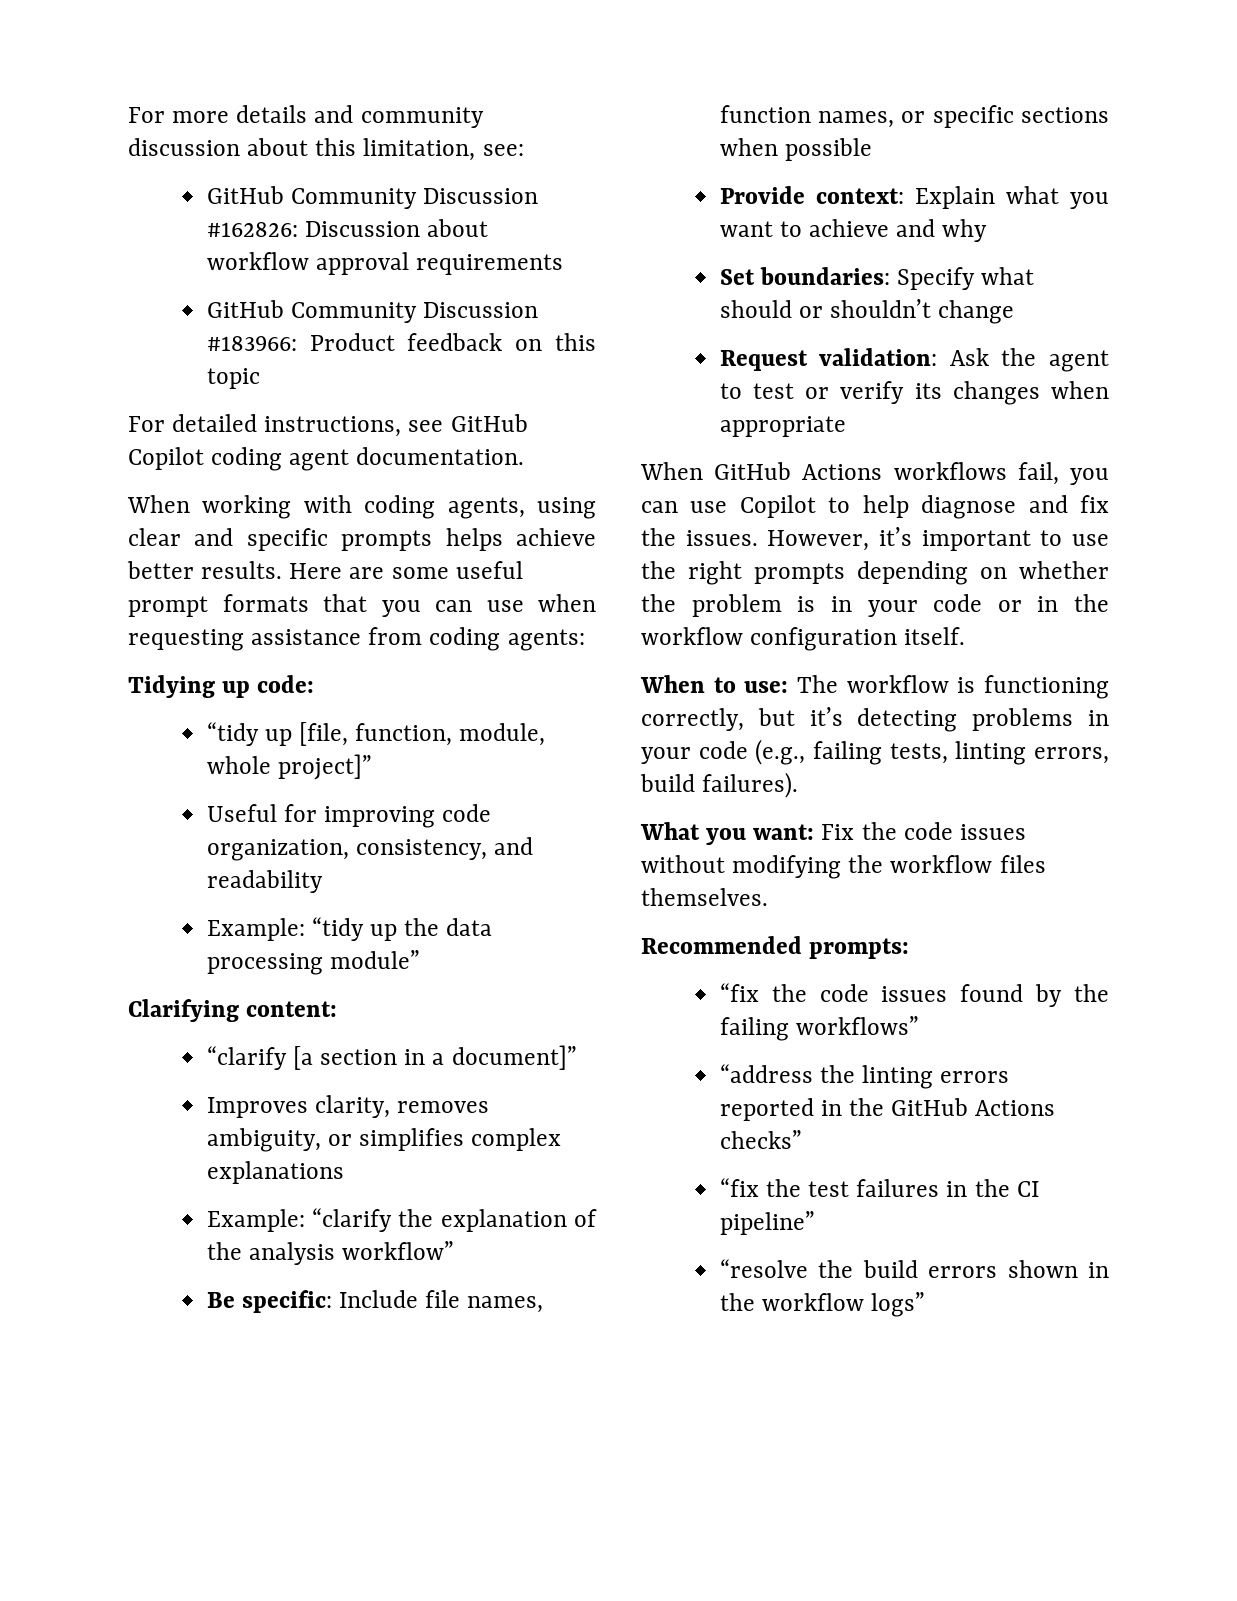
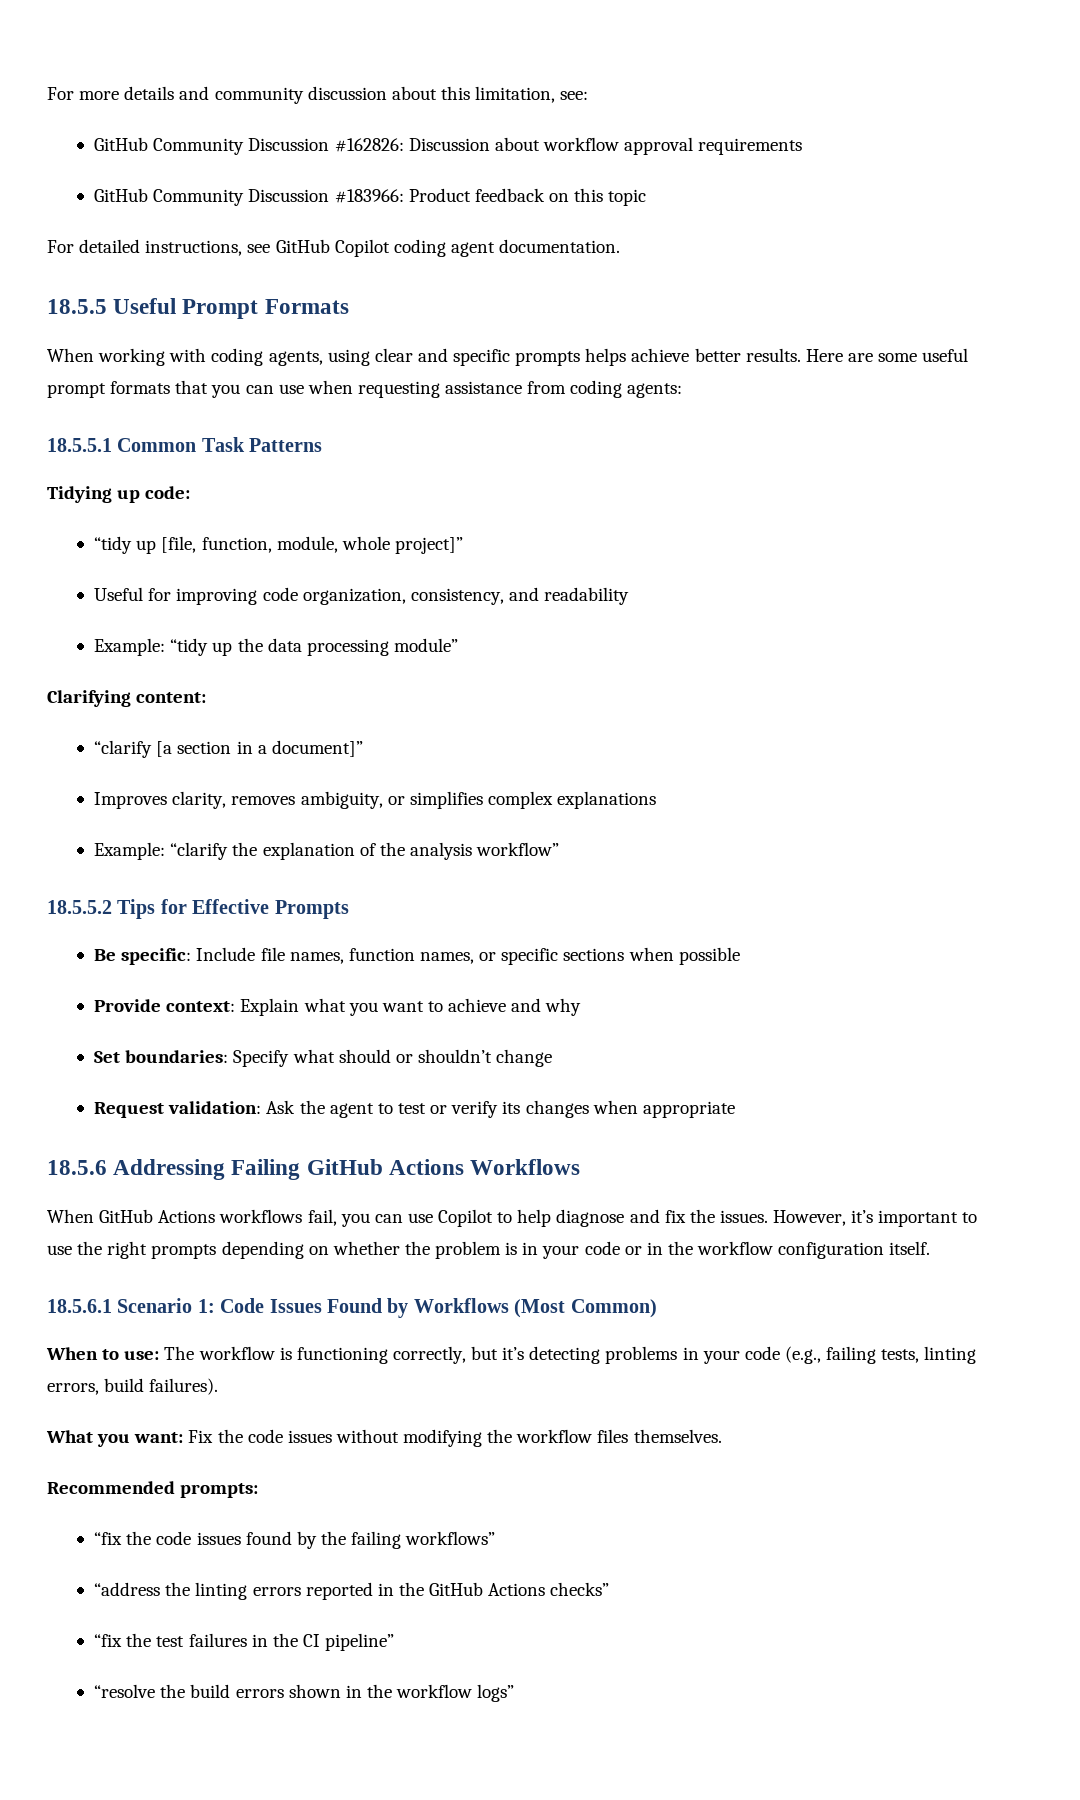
(525, 456) none -> [47,298,349,319] // 18.5.5 Useful Prompt Formats
(585, 640) none -> [47,437,323,452] // 18.5.5.1 Common Task Patterns
(455, 1250) none -> [47,899,349,919] // 18.5.5.2 Tips for Effective Prompts
(846, 426) none -> [47,1159,581,1180] // 18.5.6 Addressing Failing GitHub Actions Workflows
(966, 636) none -> [47,1298,657,1318] // 18.5.6.1 Scenario 1: Code Issues Found by Workflows (Most Common)

